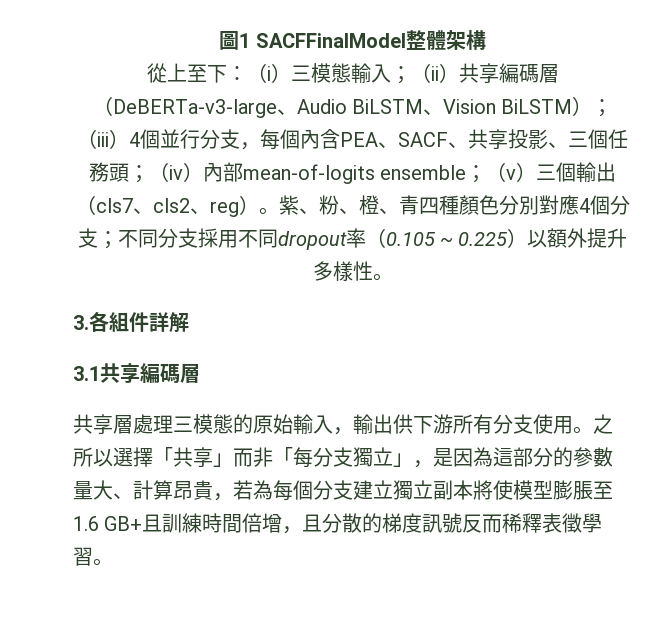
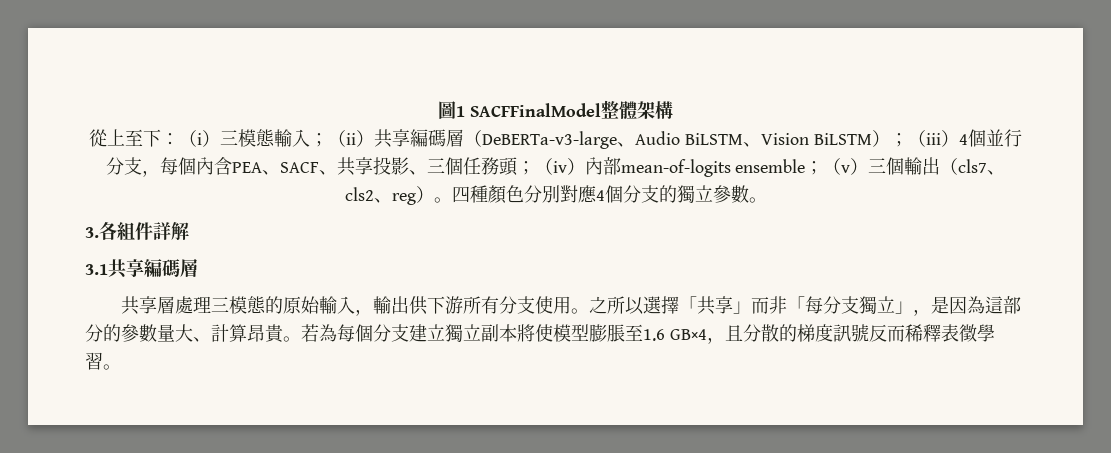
[278,195,419,215] 紫、粉、橙、青 -> (452, 200) none
[97,228,628,250] [312,261,373,281] ；不同分支採用不同dropout率（0.105 ~ 0.225）以額外提升多樣性 -> [658,185,749,203] 的獨立參數
[213,493,233,501] ， -> [283,336,301,342] 。
[104,513,283,533] GB+且訓練時間倍增 -> [669,329,707,340] GB×4

